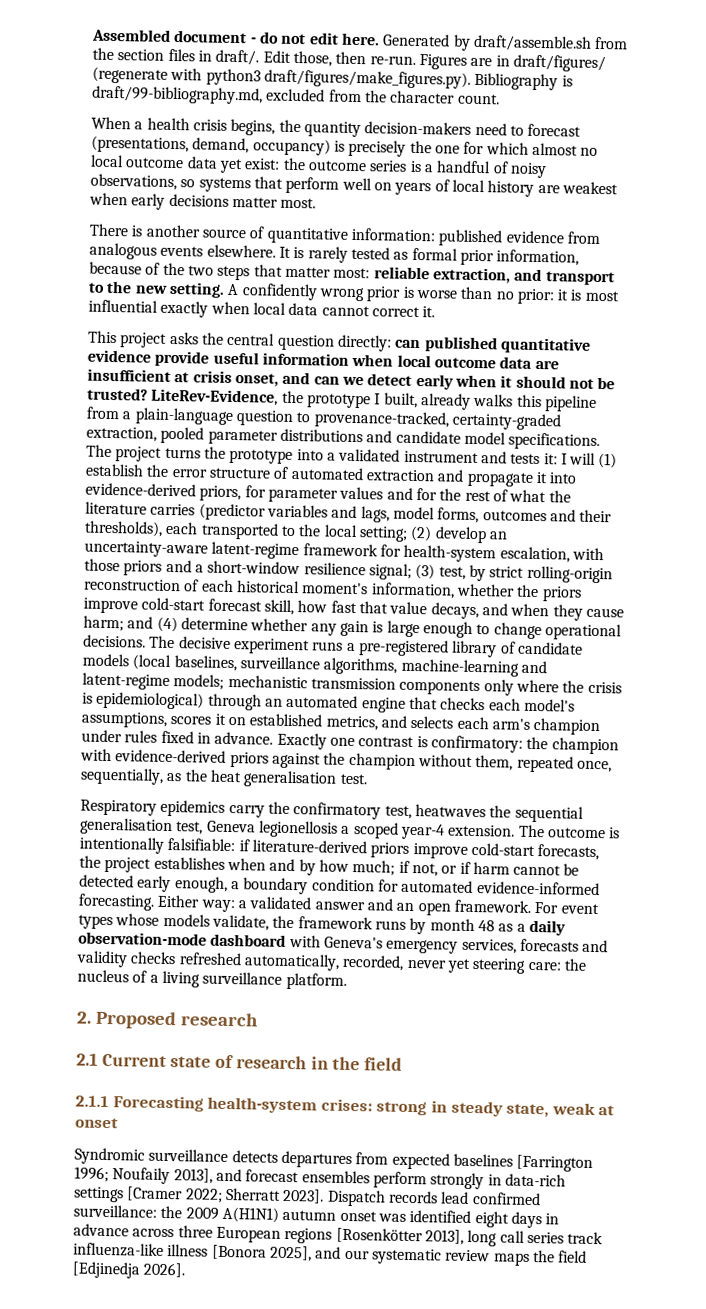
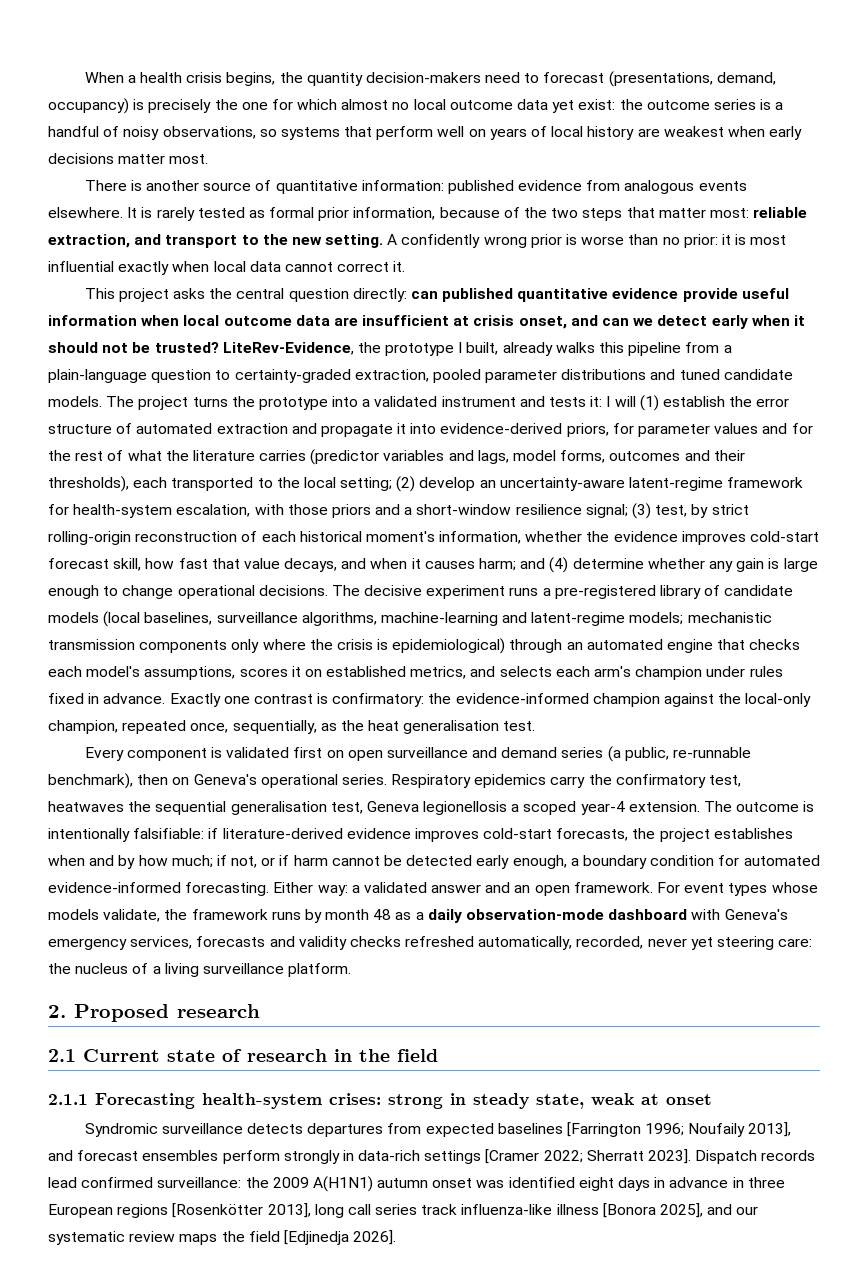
[92,28,629,52] [92,47,606,73] [92,66,573,91] [92,85,500,105] Assembled document - do not edit here. Generated by draft/assemble.sh from the section files in draft/. Edit those, then re-run. Figures are in draft/figures/ (regenerate with python3 draft/figures/make_figures.py). Bibliography is draft/99-bibliography.md, excluded from the character count. // -> (84, 77) none
[313,410,449,429] provenance-tracked, -> (231, 375) none
[395,430,601,451] candidate model specifications. -> [679,369,793,380] [48,396,102,407] tuned candidate models.
[541,586,582,602] [83,597,138,614] priors improve -> [613,531,746,545] evidence improves
[552,604,624,621] they cause -> [411,558,475,569] it causes
[551,737,619,755] [80,748,514,771] champion with evidence-derived priors against the champion without them, -> [455,693,812,707] [48,720,118,734] evidence-informed champion against the local-only champion,
(368, 779) none -> [84,746,751,762] [48,773,387,789] Every component is validated first on open surveillance and demand series (a public, re-runnable benchmark), then on Geneva's operational series.
[370,842,468,859] priors improve -> [346,828,479,842] evidence improves
[132,1228,175,1238] across -> [732,1177,744,1188] in

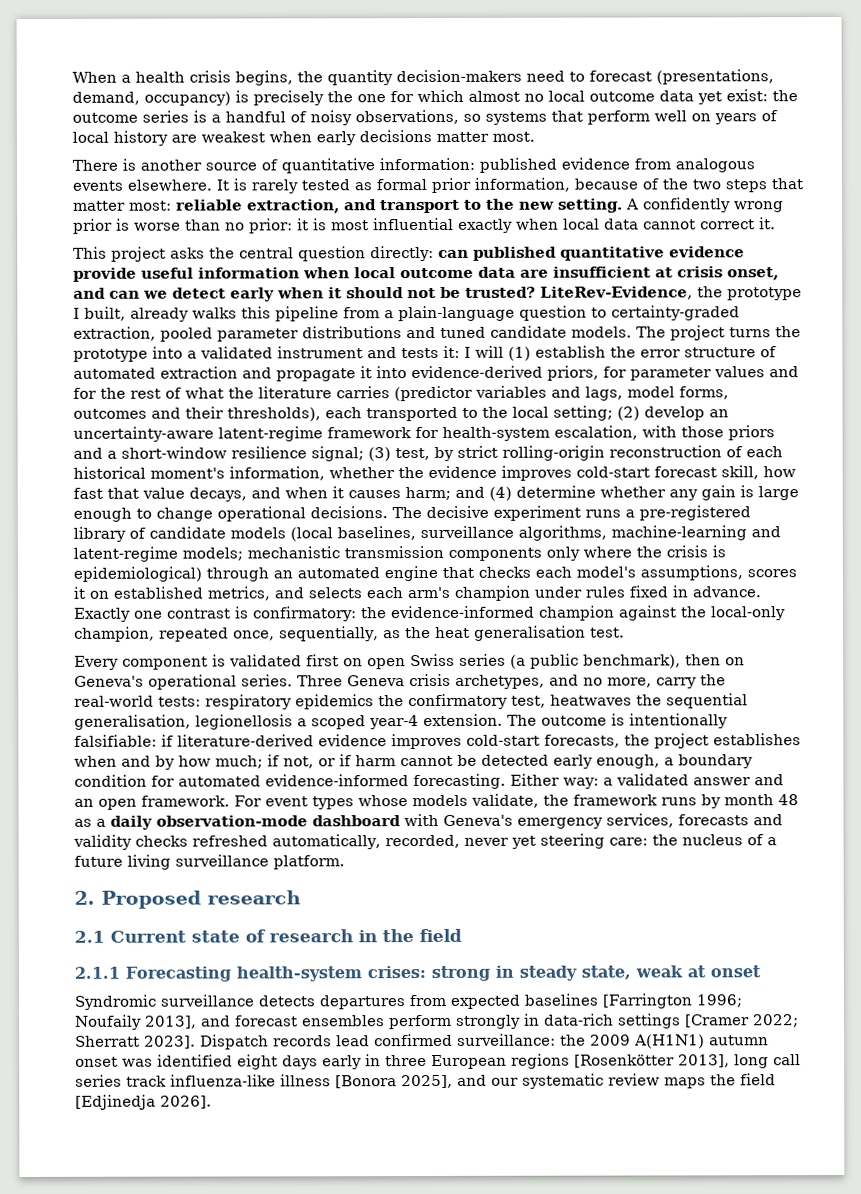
[386,746,751,762] surveillance and demand series (a public, re-runnable -> [410,653,579,669] Swiss series (a public
[391,774,586,788] Respiratory epidemics carry -> [297,673,726,689] [74,694,374,710] Three Geneva crisis archetypes, and no more, carry the real-world tests: respiratory epidemics
[230,801,419,815] generalisation test, Geneva -> [74,714,191,730] generalisation,
(161, 970) none -> [74,855,123,867] future
[654,1177,729,1188] in advance -> [322,1055,362,1070] early

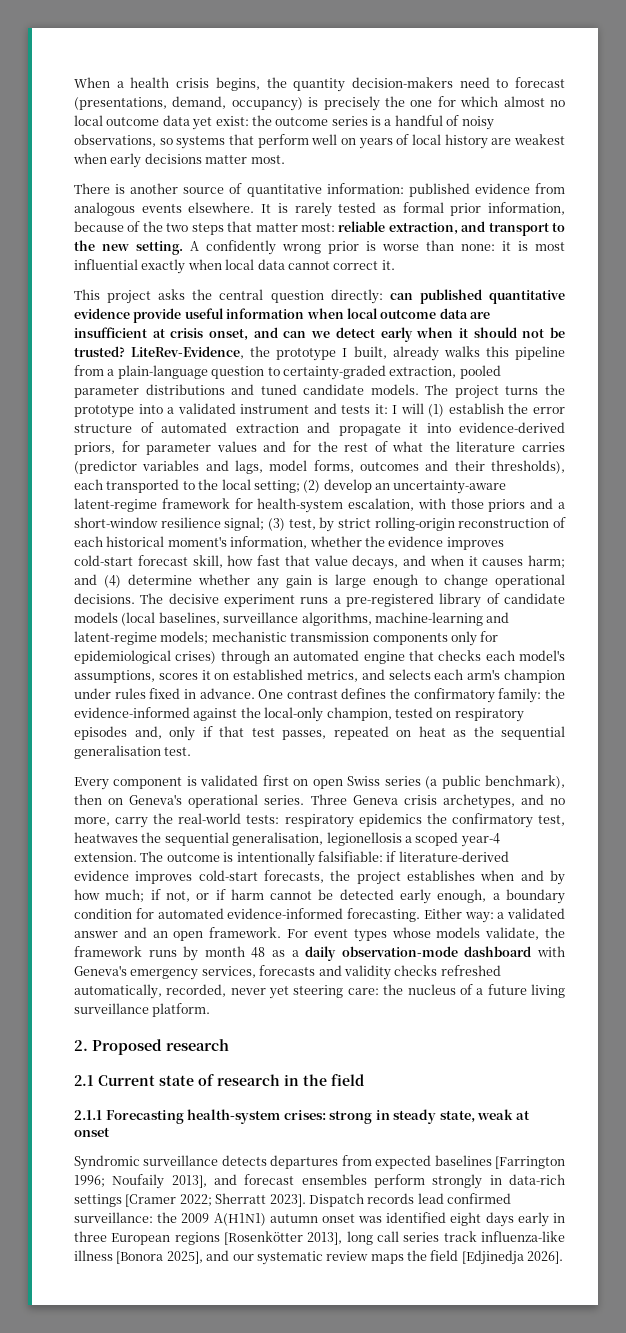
[225,218,293,234] no prior: -> [461,244,495,251] none:
[583,545,726,558] [73,566,202,582] where the crisis is epidemiological) -> [480,631,499,642] [74,650,217,664] for epidemiological crises)
[74,606,357,622] Exactly one contrast is confirmatory: -> [258,688,542,703] One contrast defines the confirmatory family:
[539,605,615,621] champion -> (190, 712) none
[159,626,379,642] repeated once, sequentially, -> [394,707,524,722] [74,726,446,741] tested on respiratory episodes and, only if that test passes, repeated on heat
[434,626,470,638] heat -> [501,726,565,740] sequential

